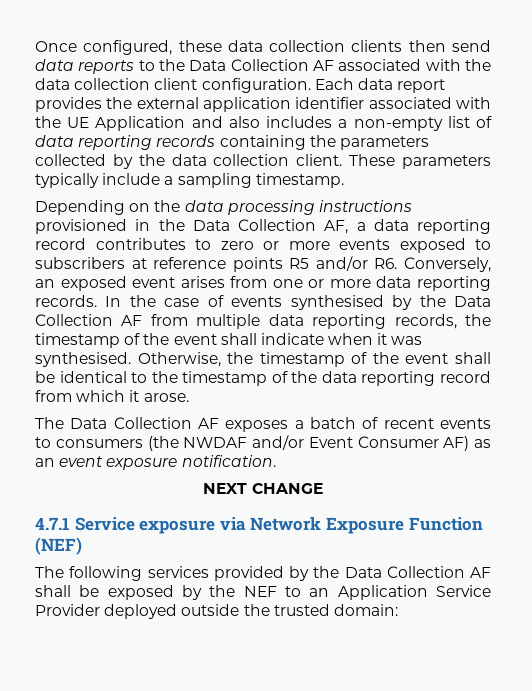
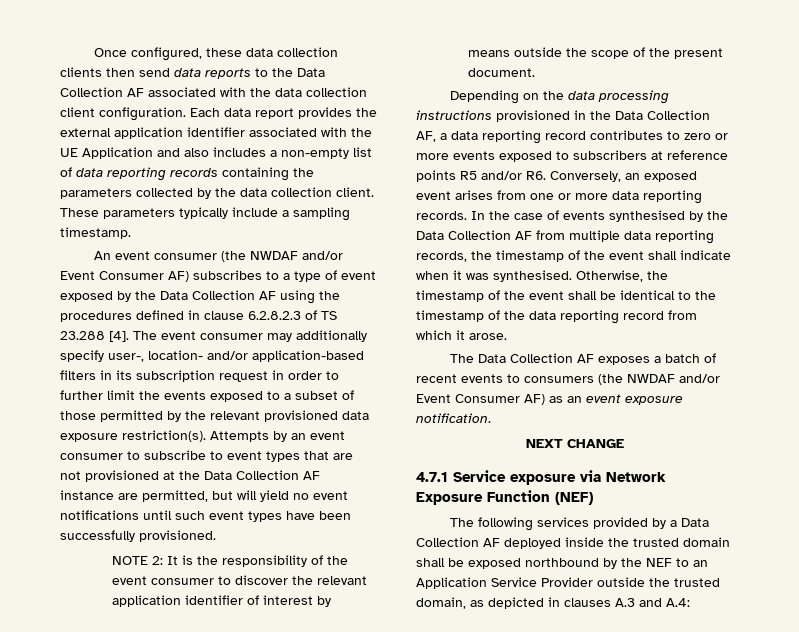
(344, 180) none -> [93,251,343,262] [60,270,376,282] [60,290,340,304] [60,310,337,322] [60,330,367,342] [60,350,364,362] [60,370,339,382] [60,390,354,402] [60,410,369,422] [60,430,345,442] [60,450,353,462] [60,470,320,482] [60,490,348,502] [60,510,351,522] [60,530,216,542] [112,555,349,567] [112,575,368,585] [112,595,332,607] [468,47,724,59] [468,68,536,77] // An event consumer (the NWDAF and/or Event Consumer AF) subscribes to a type of event exposed by the Data Collection AF using the procedures defined in clause 6.2.8.2.3 of TS 23.288 [4]. The event consumer may additionally specify user-, location- and/or application-based filters in its subscription request in order to further limit the events exposed to a subset of those permitted by the relevant provisioned data exposure restriction(s). Attempts by an event consumer to subscribe to event types that are not provisioned at the Data Collection AF instance are permitted, but will yield no event notifications until such event types have been successfully provisioned. // NOTE 2: It is the responsibility of the event consumer to discover the relevant application identifier of interest by means outside the scope of the present document.
[313,566,491,578] the Data Collection AF -> [669,518,709,527] [416,537,730,549] a Data Collection AF deployed inside the trusted domain
(174, 592) none -> [525,558,599,567] northbound
[104,604,178,619] deployed -> (593, 582) none
[333,604,398,616] domain: -> [416,597,690,609] domain, as depicted in clauses A.3 and A.4:

